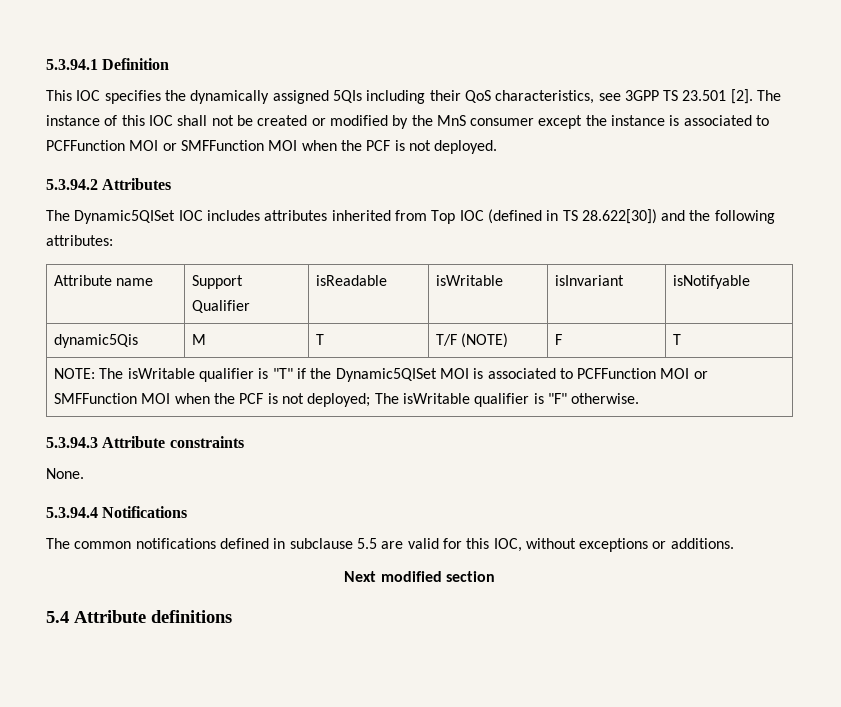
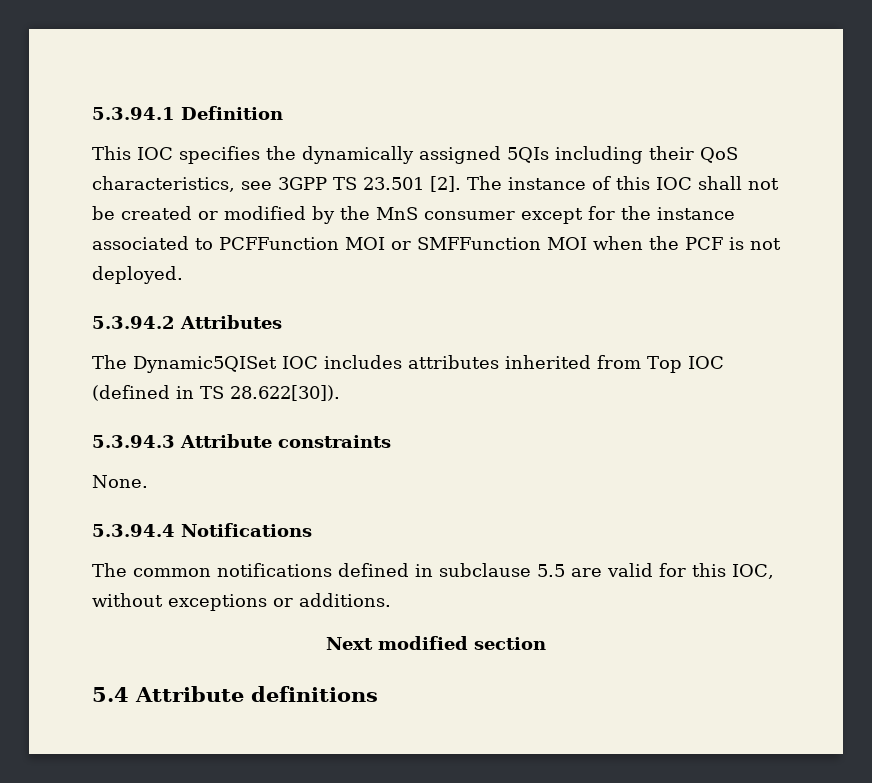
(583, 122) none -> [588,206,615,220] for
[669,115,680,126] is -> (735, 213) none
[581,209,775,224] [46,235,113,246] [54,275,154,286] [192,275,244,289] [192,300,251,313] [316,275,388,286] [436,275,504,286] [555,275,625,286] [673,275,751,289] [54,334,139,348] [192,334,207,345] [316,334,325,345] [436,333,509,348] [555,334,563,345] [673,334,682,345] [54,368,708,382] [54,393,640,407] 28.622[30]) and the following attributes: // Attribute name | Support Qualifier | isReadable | isWritable | isInvariant | isNotifyable // dynamic5Qis | M | T | T/F (NOTE) | F | T // NOTE: The isWritable qualifier is "T" if the Dynamic5QISet MOI is associated to PCFFunction MOI or SMFFunction MOI when the PCF is not deployed; The isWritable qualifier is "F" otherwise. -> [230,385,340,401] 28.622[30]).

